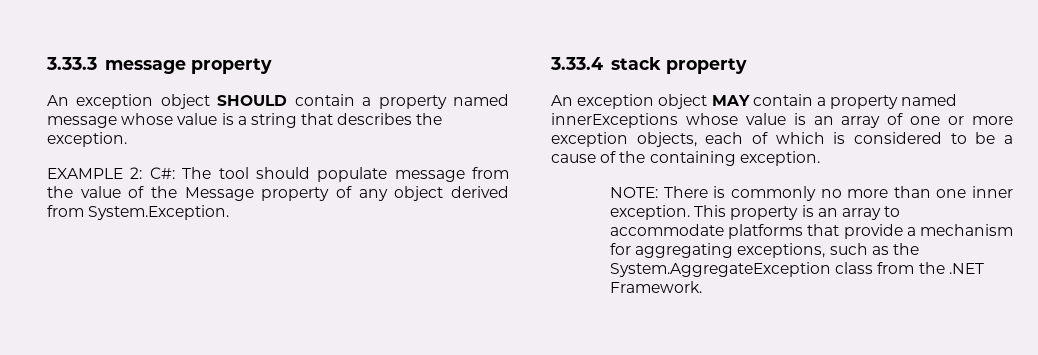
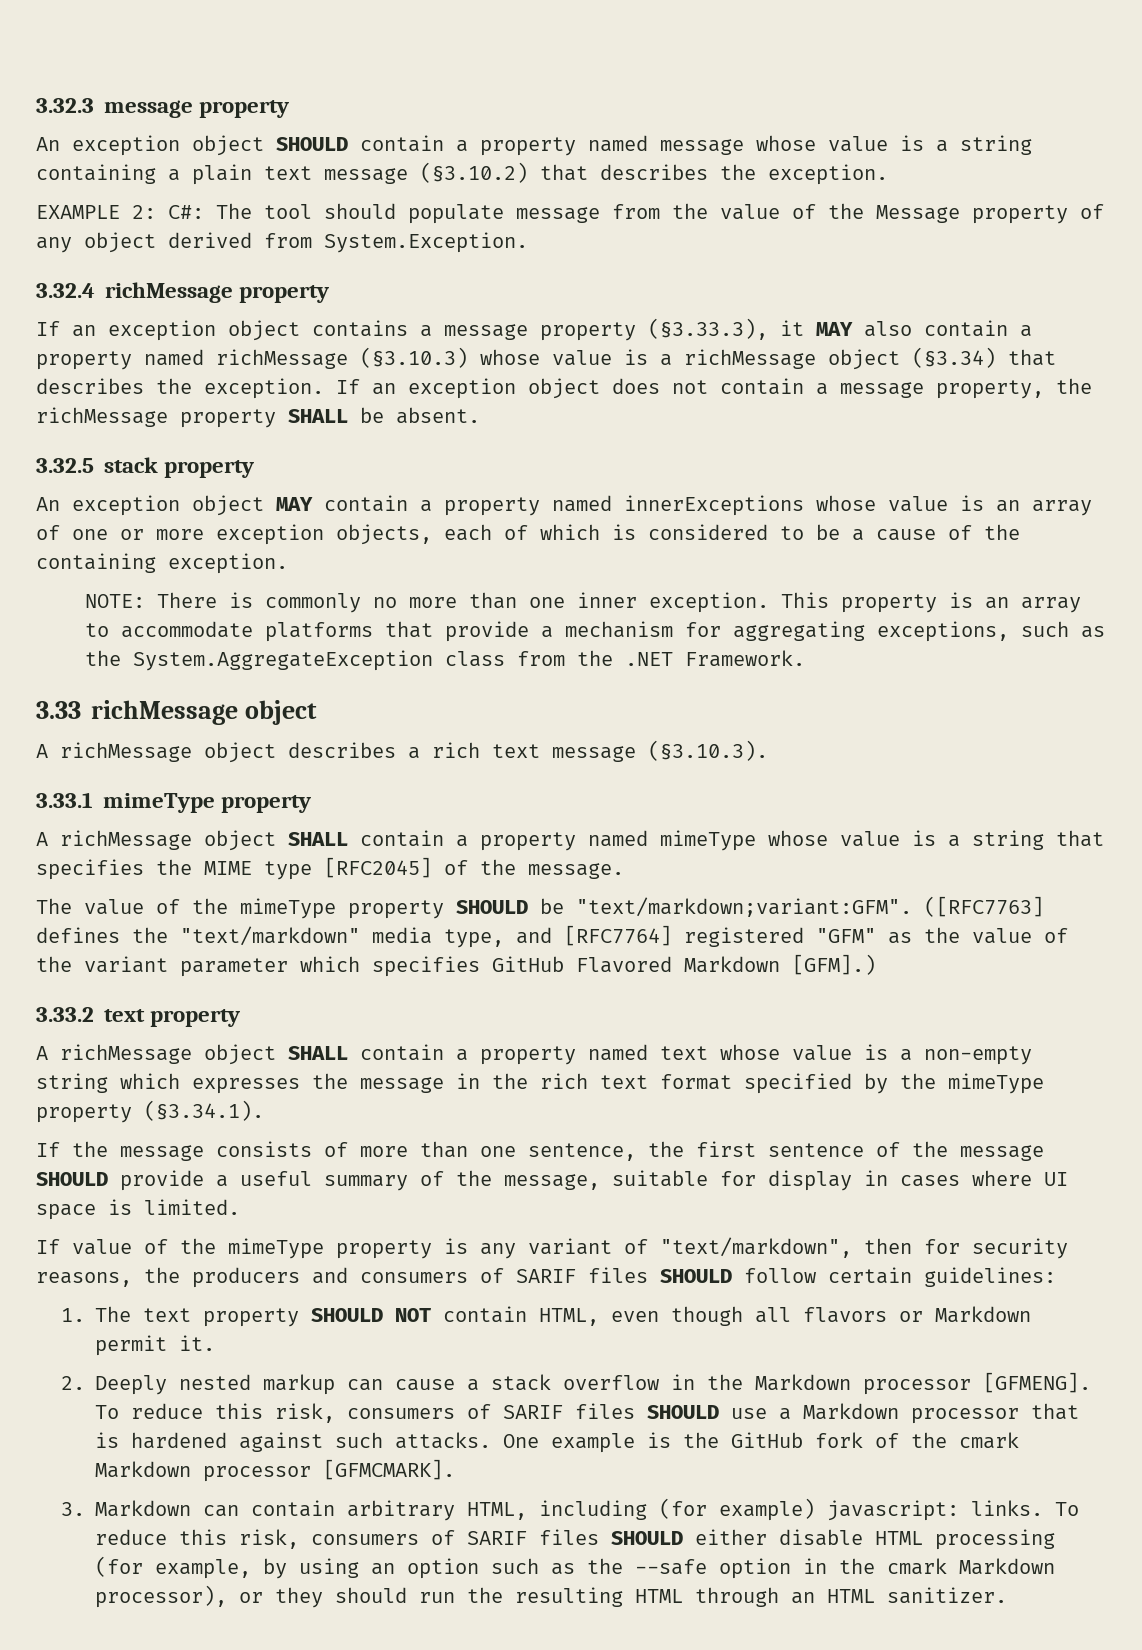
[46,57,97,70] 3.33.3 -> [36,98,94,113] 3.32.3
(297, 120) none -> [36,162,528,185] containing a plain text message (§3.10.2)
[550,57,603,70] 3.33.4 -> [36,282,330,303] [36,318,1032,341] [36,347,1056,370] [36,378,1092,399] [36,407,480,428] [36,458,94,473] 3.32.4 richMessage property // If an exception object contains a message property (§3.33.3), it MAY also contain a property named richMessage (§3.10.3) whose value is a richMessage object (§3.34) that describes the exception. If an exception object does not contain a message property, the richMessage property SHALL be absent. // 3.32.5
(703, 287) none -> [36,700,318,725] [36,740,768,763] [36,792,312,813] [36,830,1104,851] [36,857,624,880] [36,896,1044,919] [36,925,1068,948] [36,954,876,977] [36,1007,241,1027] [36,1044,1032,1065] [36,1073,1044,1094] [36,1100,264,1123] [36,1141,1044,1161] [36,1170,1068,1191] [36,1199,240,1220] [36,1237,1068,1259] [36,1267,1056,1288] [60,1306,1031,1327] [94,1335,215,1356] [60,1372,1091,1395] [94,1403,1079,1424] [94,1432,1019,1453] [94,1459,455,1482] [60,1498,1079,1521] [94,1529,1055,1550] [94,1556,1055,1579] [94,1585,1007,1608] // 3.33 richMessage object // A richMessage object describes a rich text message (§3.10.3). // 3.33.1 mimeType property // A richMessage object SHALL contain a property named mimeType whose value is a string that specifies the MIME type [RFC2045] of the message. // The value of the mimeType property SHOULD be "text/markdown;variant:GFM". ([RFC7763] defines the "text/markdown" media type, and [RFC7764] registered "GFM" as the value of the variant parameter which specifies GitHub Flavored Markdown [GFM].) // 3.33.2 text property // A richMessage object SHALL contain a property named text whose value is a non-empty string which expresses the message in the rich text format specified by the mimeType property (§3.34.1). // If the message consists of more than one sentence, the first sentence of the message SHOULD provide a useful summary of the message, suitable for display in cases where UI space is limited. // If value of the mimeType property is any variant of "text/markdown", then for security reasons, the producers and consumers of SARIF files SHOULD follow certain guidelines: // 1. The text property SHOULD NOT contain HTML, even though all flavors or Markdown permit it. // 2. Deeply nested markup can cause a stack overflow in the Markdown processor [GFMENG]. To reduce this risk, consumers of SARIF files SHOULD use a Markdown processor that is hardened against such attacks. One example is the GitHub fork of the cmark Markdown processor [GFMCMARK]. // 3. Markdown can contain arbitrary HTML, including (for example) javascript: links. To reduce this risk, consumers of SARIF files SHOULD either disable HTML processing (for example, by using an option such as the --safe option in the cmark Markdown processor), or they should run the resulting HTML through an HTML sanitizer.

